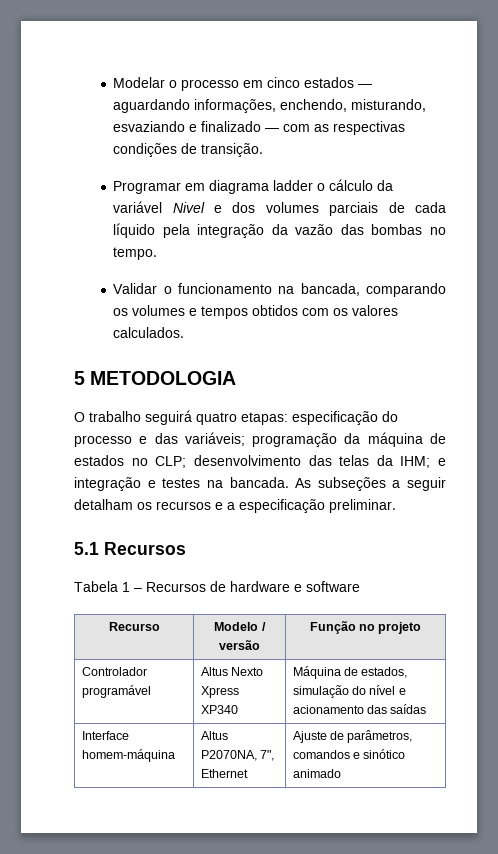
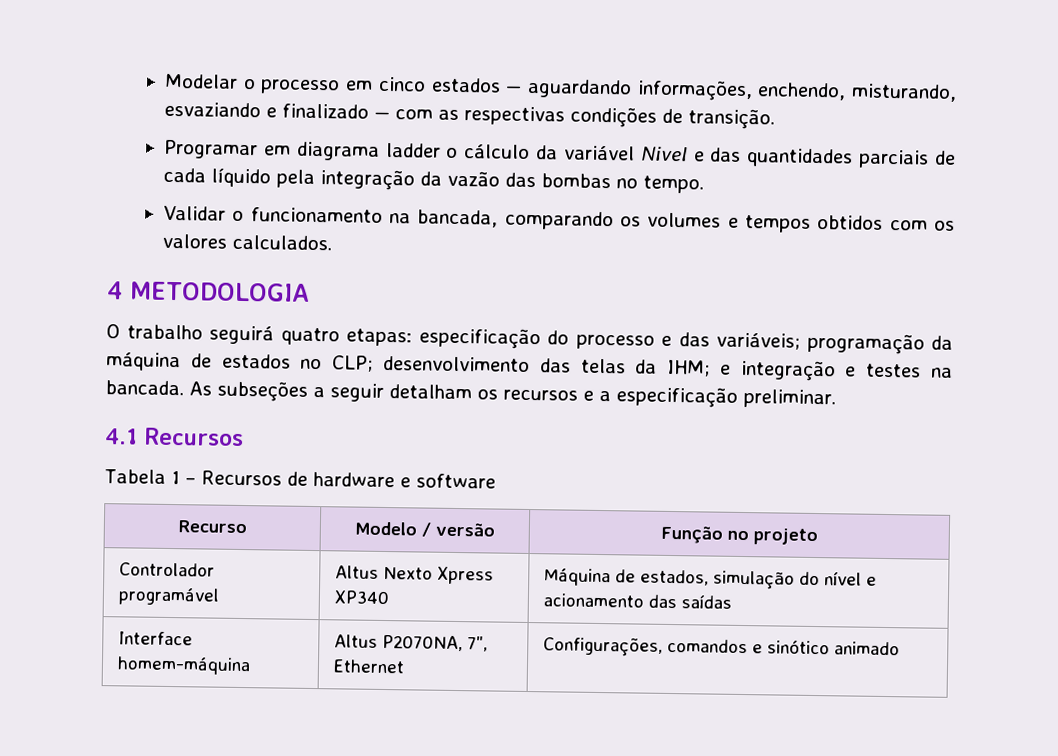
[232,202,319,213] dos volumes -> [710,147,854,168] das quantidades
[74,371,85,385] 5 -> [107,281,123,300] 4
[74,542,99,555] 5.1 -> [105,428,138,445] 4.1
[292,730,413,743] Ajuste de parâmetros, -> [543,636,664,657] Configurações,

